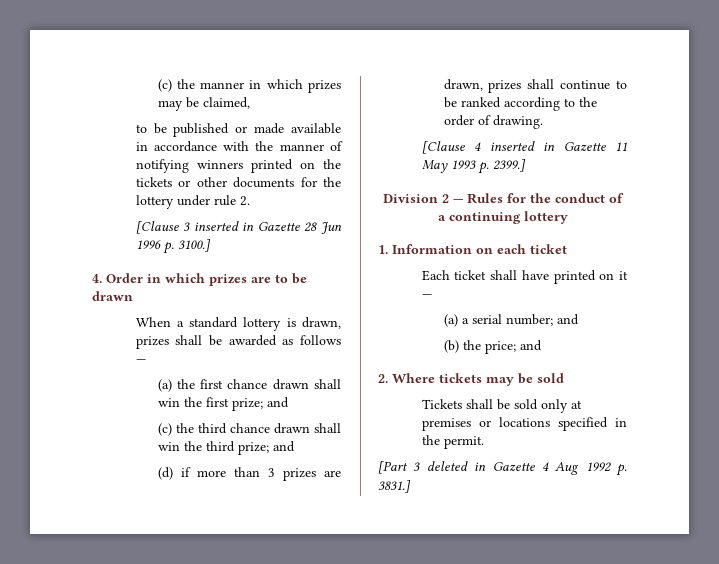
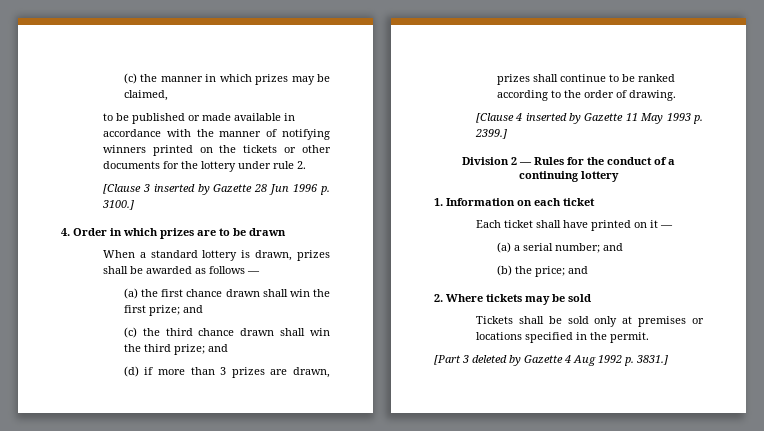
[242,222,255,231] in -> [197,184,210,195] by
[543,142,556,151] in -> [569,113,582,124] by
[474,462,487,471] in -> [509,355,521,366] by

